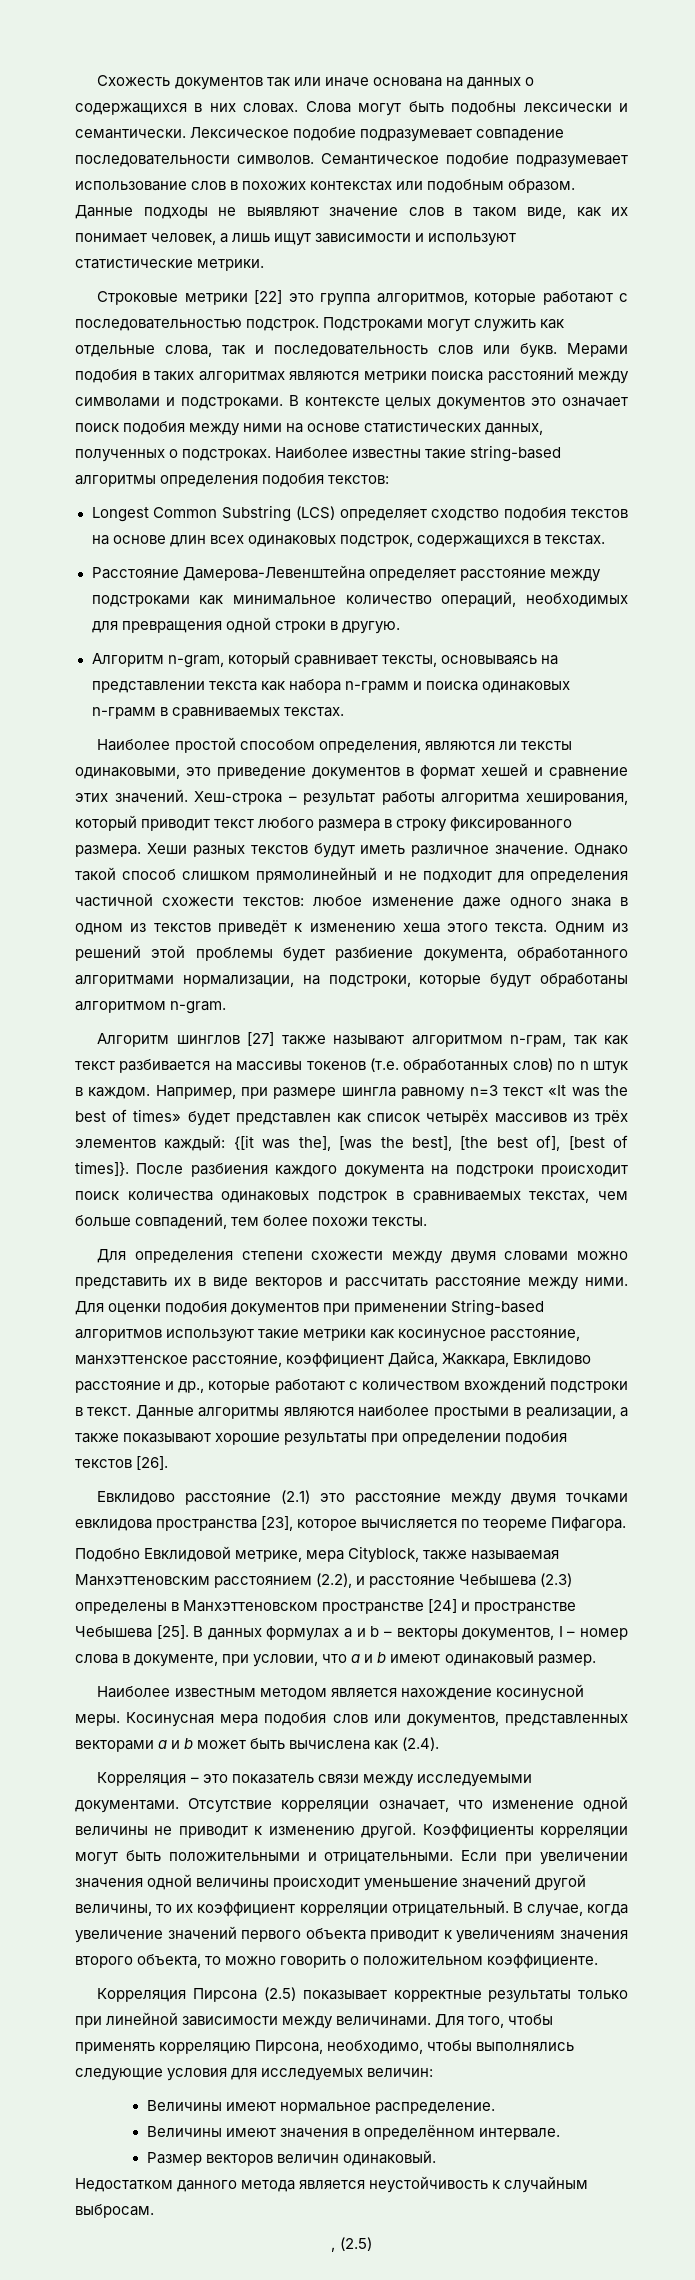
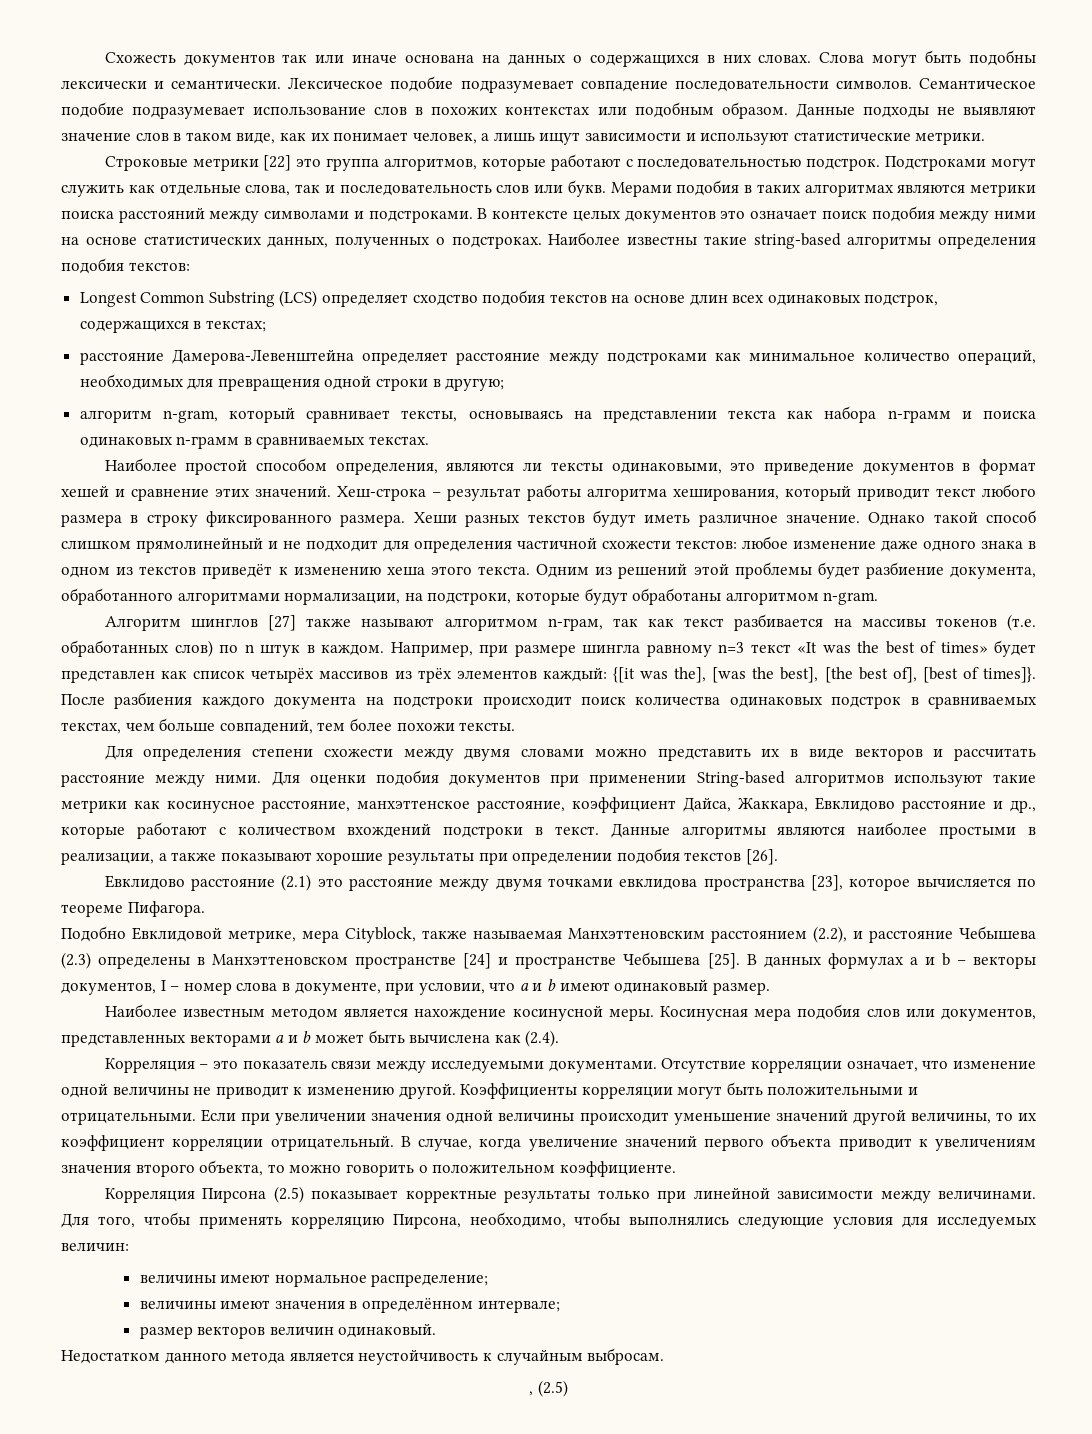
[544,535,605,545] [91,567,179,579] текстах. // Расстояние -> [205,320,266,332] [79,352,164,365] текстах; // расстояние
[341,621,400,634] [91,653,164,667] другую. // Алгоритм -> [445,378,505,391] [79,410,152,423] другую; // алгоритм
[146,2100,222,2111] Величины -> [139,1274,216,1283] величины
[374,2102,495,2114] [146,2126,222,2137] распределение. // Величины -> [371,1274,489,1287] [139,1300,216,1309] распределение; // величины
[478,2128,560,2140] [146,2152,202,2166] интервале. // Размер -> [477,1300,560,1313] [139,1326,193,1339] интервале; // размер

